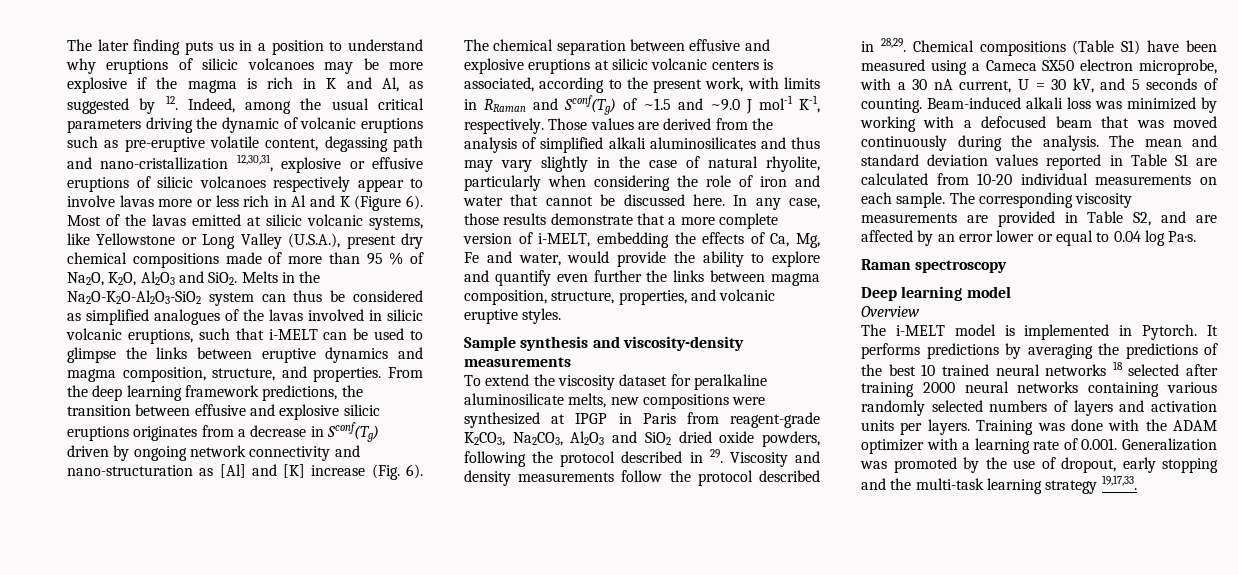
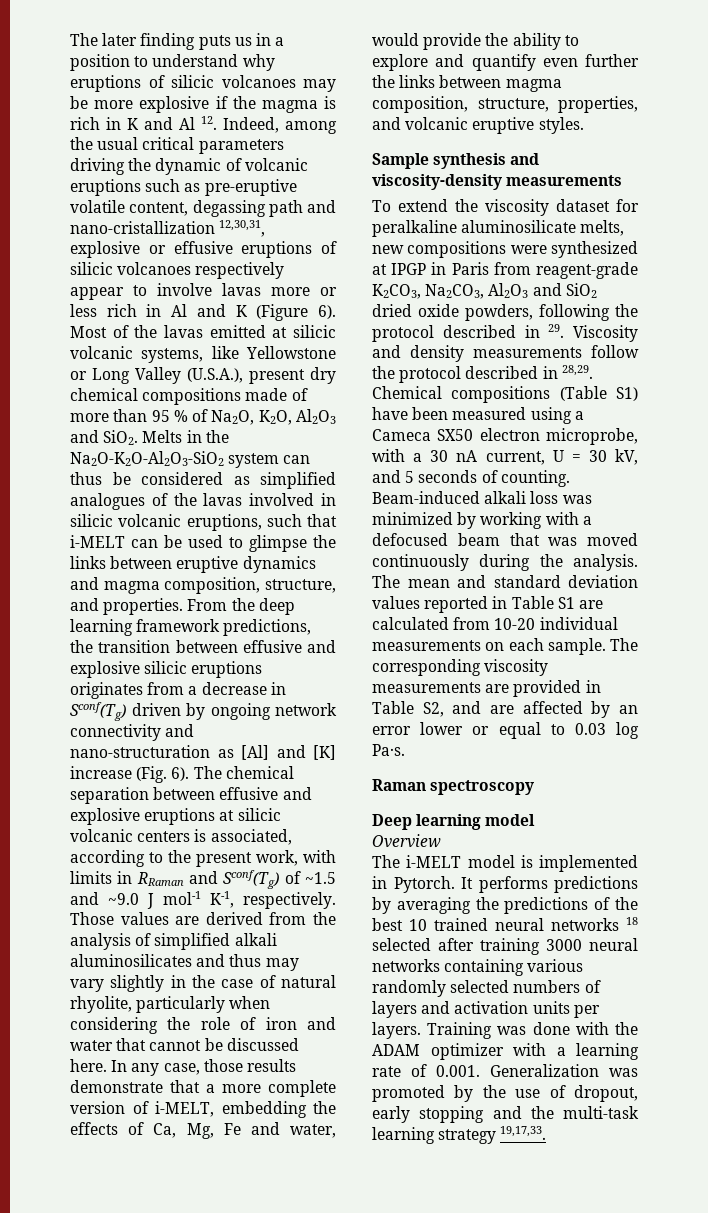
[381,77,423,92] [67,98,156,114] Al, as suggested by -> [179,117,195,130] Al
[1113,231,1141,242] 0.04 -> [574,723,606,735] 0.03
[922,382,955,393] 2000 -> [546,939,582,951] 3000

